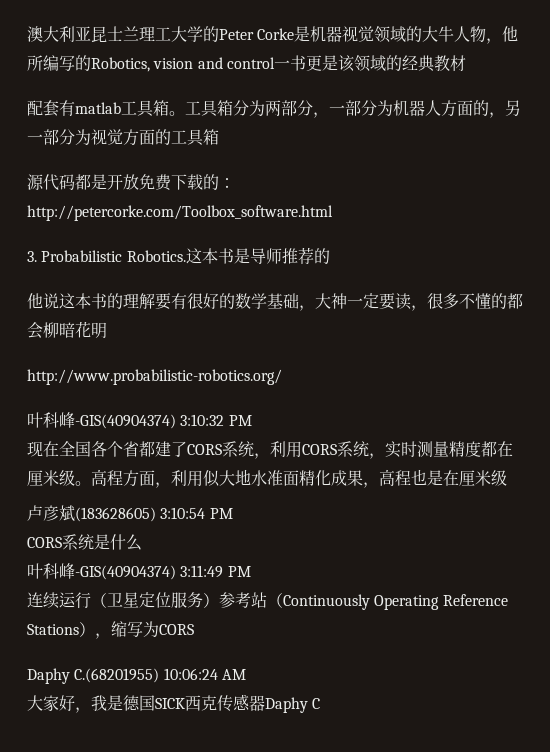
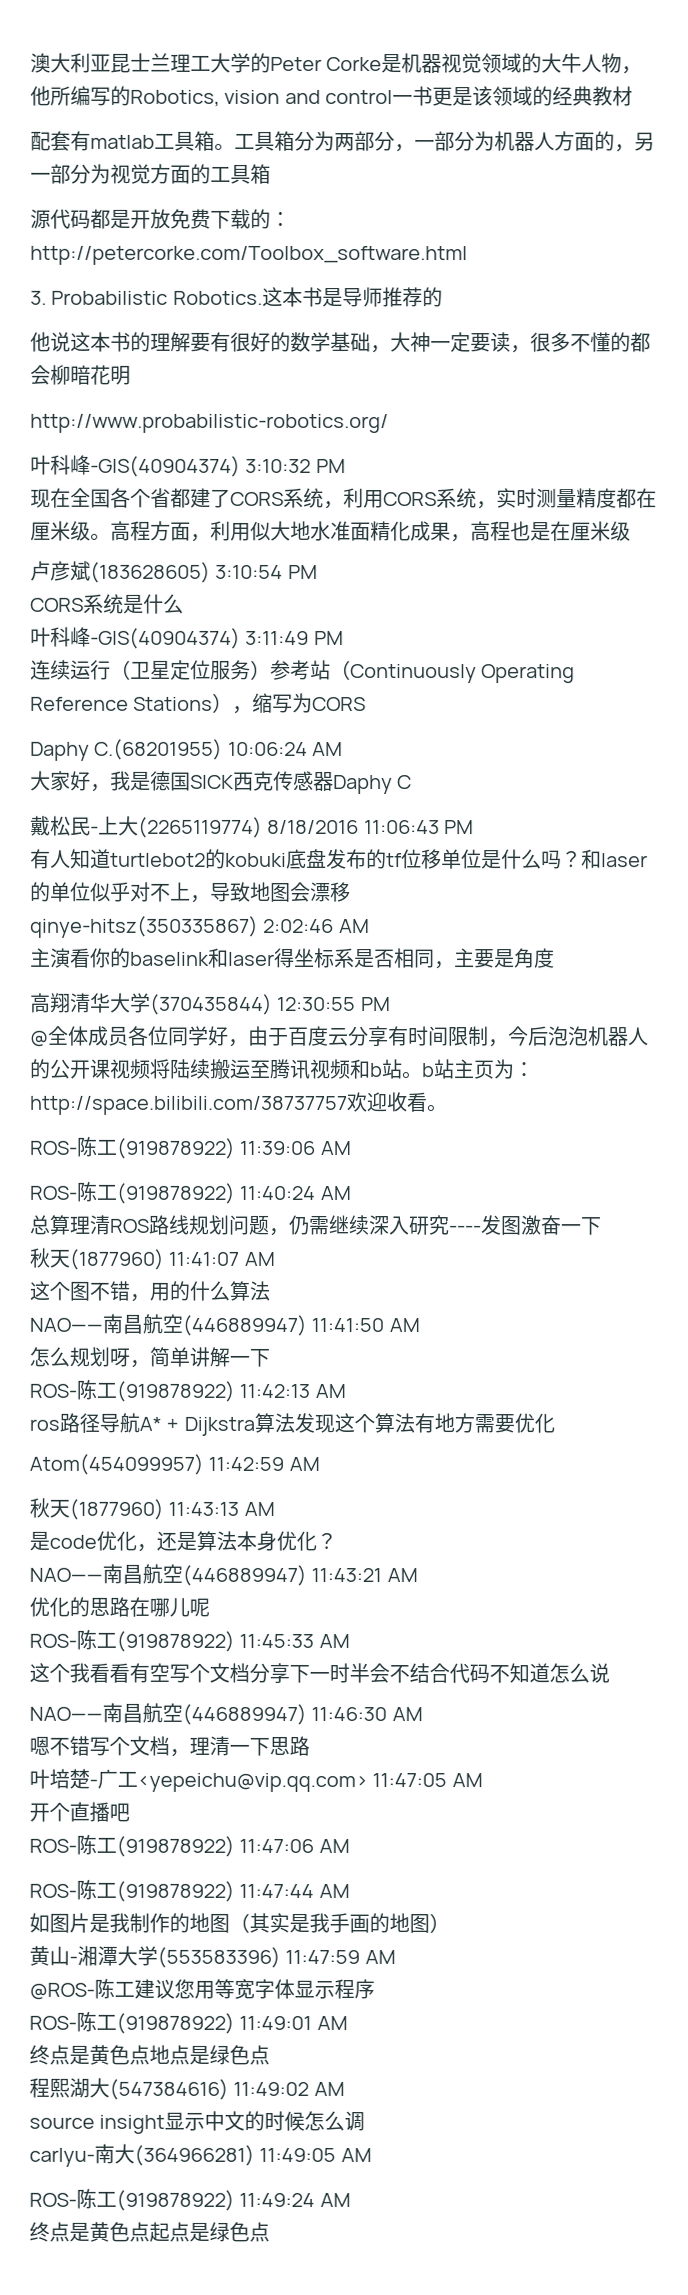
(321, 703) none -> [30,815,475,838] [30,848,648,870] [30,881,351,903] [30,915,370,938] [30,947,555,970] [30,992,391,1015] [30,1025,649,1048] [30,1058,535,1080] [30,1092,448,1116] [29,1136,352,1159] [29,1181,351,1204] [29,1214,601,1236] [29,1247,275,1270] [29,1280,270,1302] [29,1313,420,1336] [29,1346,270,1368] [29,1379,346,1402] [29,1412,555,1436] [29,1453,320,1475] [29,1497,275,1520] [29,1530,337,1552] [29,1563,418,1586] [29,1596,210,1617] [29,1629,350,1652] [29,1662,610,1684] [29,1702,423,1725] [29,1735,310,1757] [29,1768,483,1793] [29,1801,130,1822] [29,1834,350,1857] [29,1879,350,1902] [29,1912,450,1934] [29,1945,396,1968] [29,1978,375,2000] [29,2011,348,2034] [29,2044,270,2065] [29,2077,345,2100] [29,2110,366,2134] [29,2143,372,2167] [29,2188,351,2211] [29,2221,270,2242] // 戴松民-上大(2265119774) 8/18/2016 11:06:43 PM // 有人知道turtlebot2的kobuki底盘发布的tf位移单位是什么吗？和laser的单位似乎对不上，导致地图会漂移 // qinye-hitsz(350335867) 2:02:46 AM // 主演看你的baselink和laser得坐标系是否相同，主要是角度 // 高翔清华大学(370435844) 12:30:55 PM // @全体成员各位同学好，由于百度云分享有时间限制，今后泡泡机器人的公开课视频将陆续搬运至腾讯视频和b站。b站主页为：http://space.bilibili.com/38737757欢迎收看。 // ROS-陈工(919878922) 11:39:06 AM // ROS-陈工(919878922) 11:40:24 AM // 总算理清ROS路线规划问题，仍需继续深入研究----发图激奋一下 // 秋天(1877960) 11:41:07 AM // 这个图不错，用的什么算法 // NAO——南昌航空(446889947) 11:41:50 AM // 怎么规划呀，简单讲解一下 // ROS-陈工(919878922) 11:42:13 AM // ros路径导航A* + Dijkstra算法发现这个算法有地方需要优化 // Atom(454099957) 11:42:59 AM // 秋天(1877960) 11:43:13 AM // 是code优化，还是算法本身优化？ // NAO——南昌航空(446889947) 11:43:21 AM // 优化的思路在哪儿呢 // ROS-陈工(919878922) 11:45:33 AM // 这个我看看有空写个文档分享下一时半会不结合代码不知道怎么说 // NAO——南昌航空(446889947) 11:46:30 AM // 嗯不错写个文档，理清一下思路 // 叶培楚-广工<yepeichu@vip.qq.com> 11:47:05 AM // 开个直播吧 // ROS-陈工(919878922) 11:47:06 AM // ROS-陈工(919878922) 11:47:44 AM // 如图片是我制作的地图（其实是我手画的地图） // 黄山-湘潭大学(553583396) 11:47:59 AM // @ROS-陈工建议您用等宽字体显示程序 // ROS-陈工(919878922) 11:49:01 AM // 终点是黄色点地点是绿色点 // 程熙湖大(547384616) 11:49:02 AM // source insight显示中文的时候怎么调 // carlyu-南大(364966281) 11:49:05 AM // ROS-陈工(919878922) 11:49:24 AM // 终点是黄色点起点是绿色点

